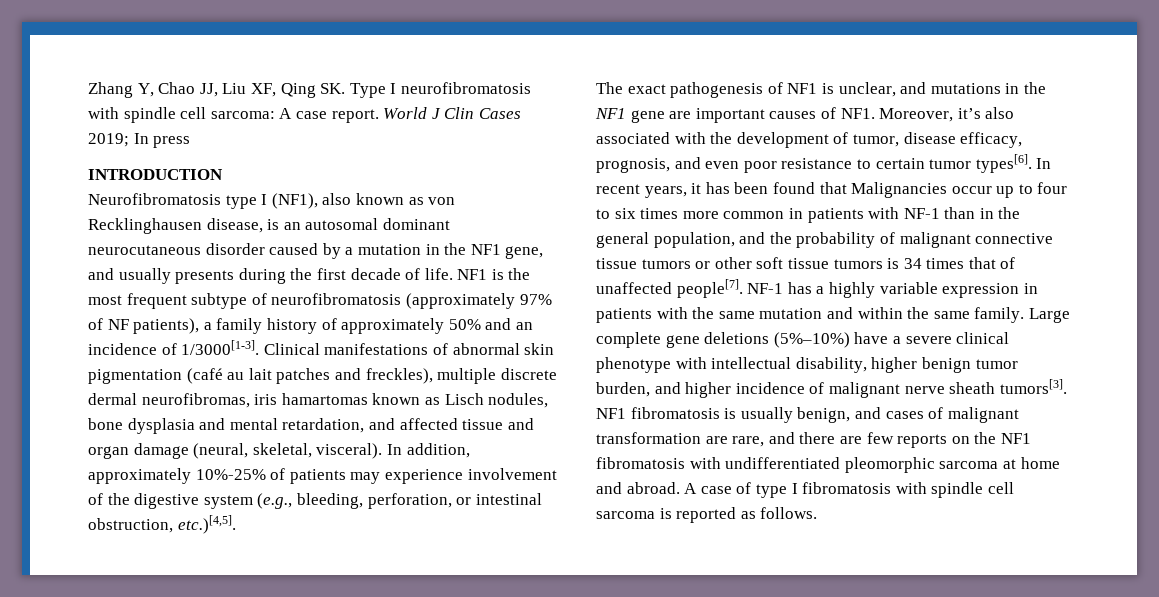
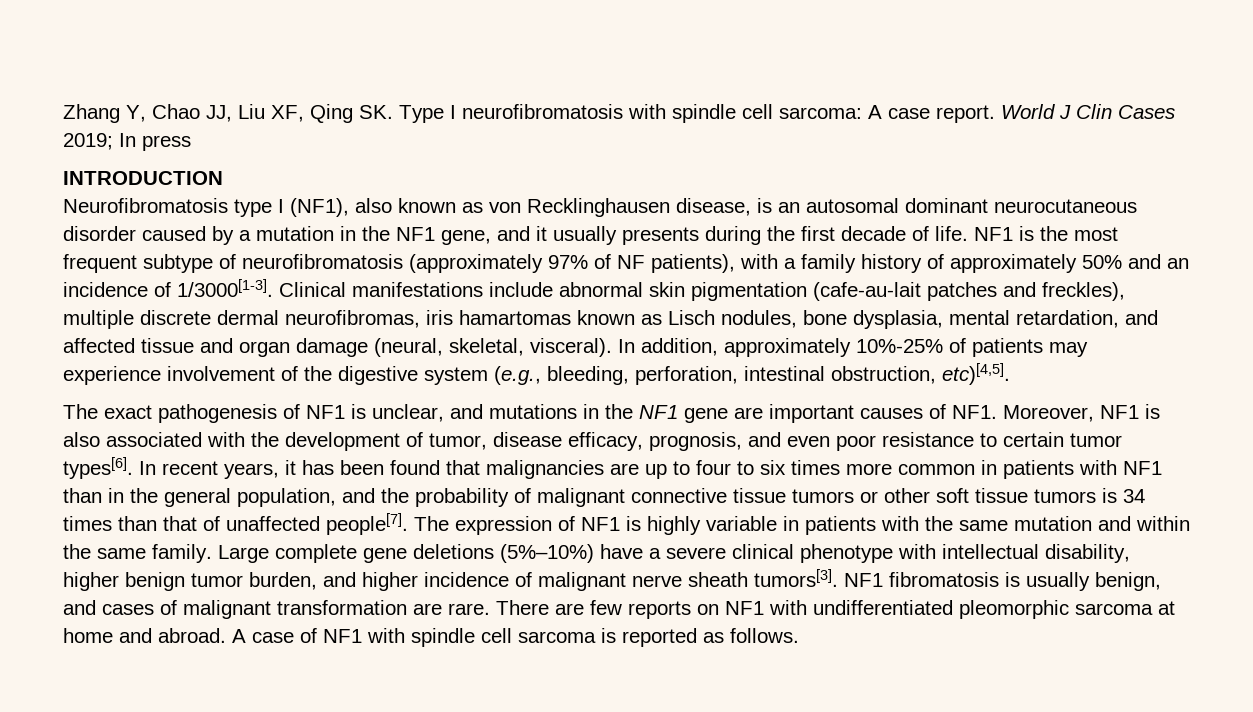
(114, 274) none -> [536,226,547,241] it
(200, 326) none -> [740,254,778,269] with
[432,343,448,355] of -> [489,282,553,297] include
[186,368,272,384] (café au lait -> [813,282,921,301] (cafe-au-lait
[127,418,226,434] dysplasia and -> [853,310,943,329] dysplasia,
[456,497,472,505] or -> (738, 375) none
[177,515,236,534] etc.)[4,5]. -> [942,363,1010,385] etc)[4,5].
[957,108,981,119] it’s -> [1100,404,1160,419] NF1 is
[851,182,992,198] Malignancies occur -> [486,460,639,479] malignancies are
[903,208,940,219] NF-1 -> [1123,461,1162,475] NF1
(965, 263) none -> [118,516,157,531] than
[747,282,825,294] NF-1 has a -> [414,516,641,535] The expression of NF1 is
[942,283,1020,298] expression -> (777, 523) none
[732,432,836,447] rare, and there -> [448,600,549,615] rare. There
[974,432,1031,444] [596,457,685,469] the NF1 fibromatosis -> [725,601,764,615] NF1
[755,482,892,498] type I fibromatosis -> [323,629,362,643] NF1

